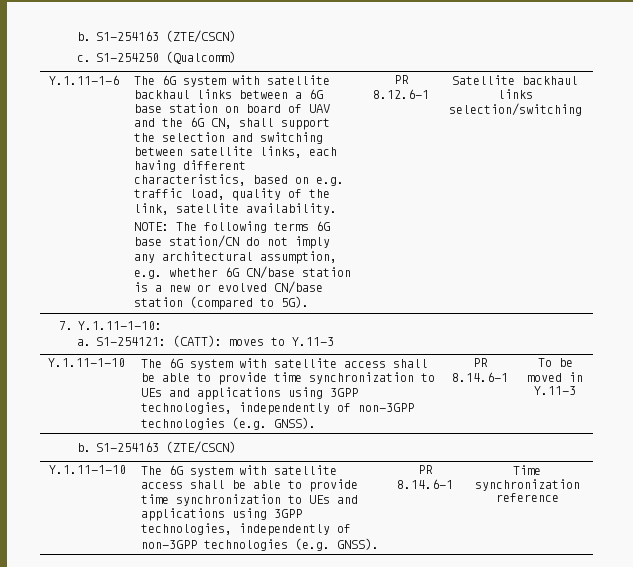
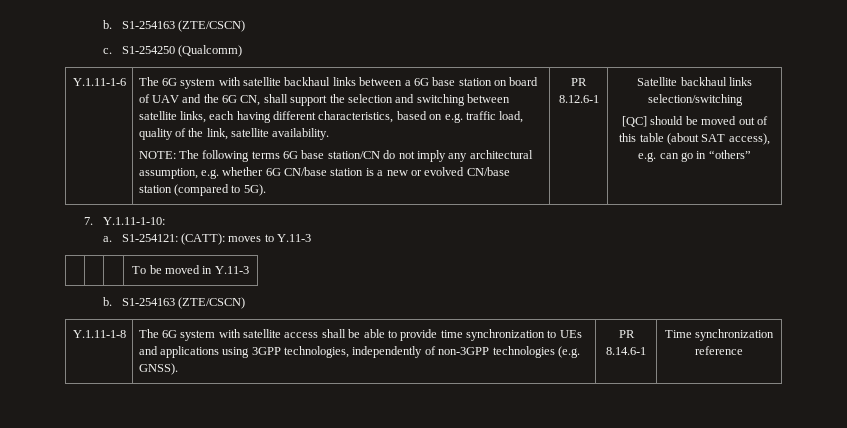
(582, 109) none -> [622,116,768,127] [619,133,770,145] [638,150,751,162] // [QC] should be moved out of this table (about SAT access), e.g. can go in “others”
[47,358,125,367] [140,358,428,370] [140,372,435,385] [140,387,358,400] [140,402,414,415] [140,417,316,430] [473,358,488,367] [452,372,508,382] Y.1.11-1-10 | The 6G system with satellite access shall be able to provide time synchronization to UEs and applications using 3GPP technologies, independently of non-3GPP technologies (e.g. GNSS). | PR 8.14.6-1 -> (312, 238) | |
[48,465,126,474] Y.1.11-1-10 -> [72,330,126,338] Y.1.11-1-8

